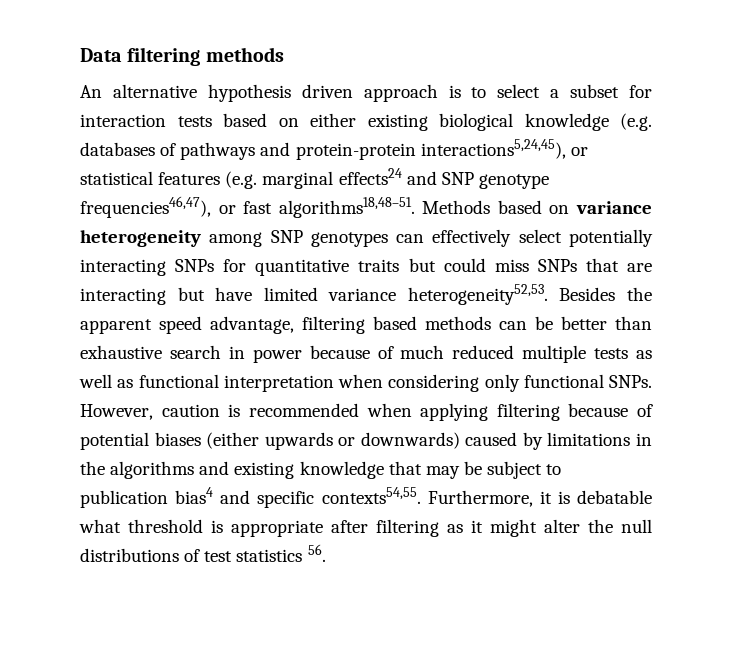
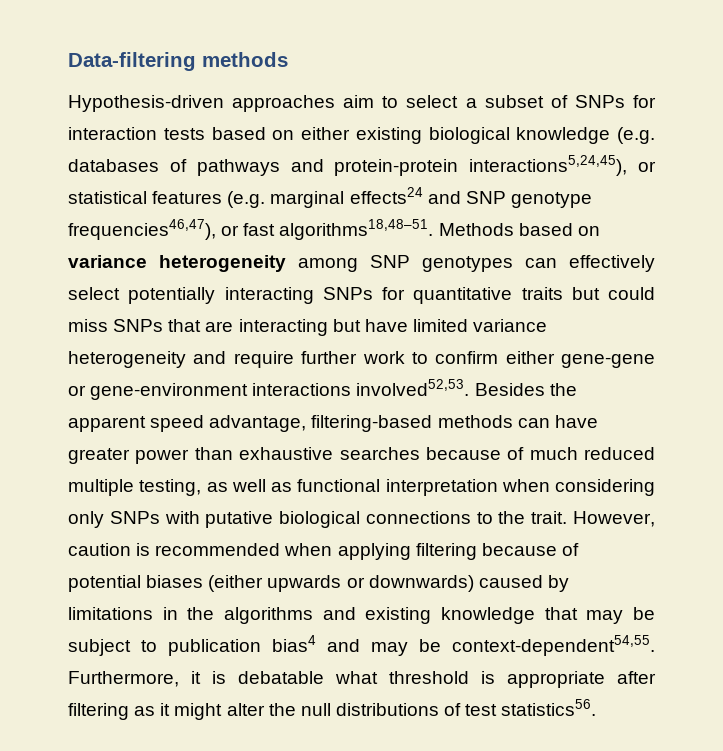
[80,47,201,66] Data filtering -> [68,52,196,71] Data-filtering
[80,84,461,102] An alternative hypothesis driven approach is -> [68,95,375,112] Hypothesis-driven approaches aim
(620, 91) none -> [550,95,625,108] of SNPs
[407,284,548,305] heterogeneity52,53. -> [68,351,655,368] [68,379,470,400] heterogeneity and require further work to confirm either gene-gene or gene-environment interactions involved52,53.
[302,316,652,334] [80,345,302,363] filtering based methods can be better than exhaustive search in power -> [311,415,598,432] [68,447,420,464] filtering-based methods can have greater power than exhaustive searches
[594,348,629,359] tests -> [139,479,202,496] testing,
[523,374,652,388] functional SNPs. -> [109,511,568,528] SNPs with putative biological connections to the trait.
[257,487,421,508] specific contexts54,55. -> [371,635,655,656] may be context-dependent54,55.
[236,544,326,562] statistics 56. -> [501,699,597,716] statistics56.

